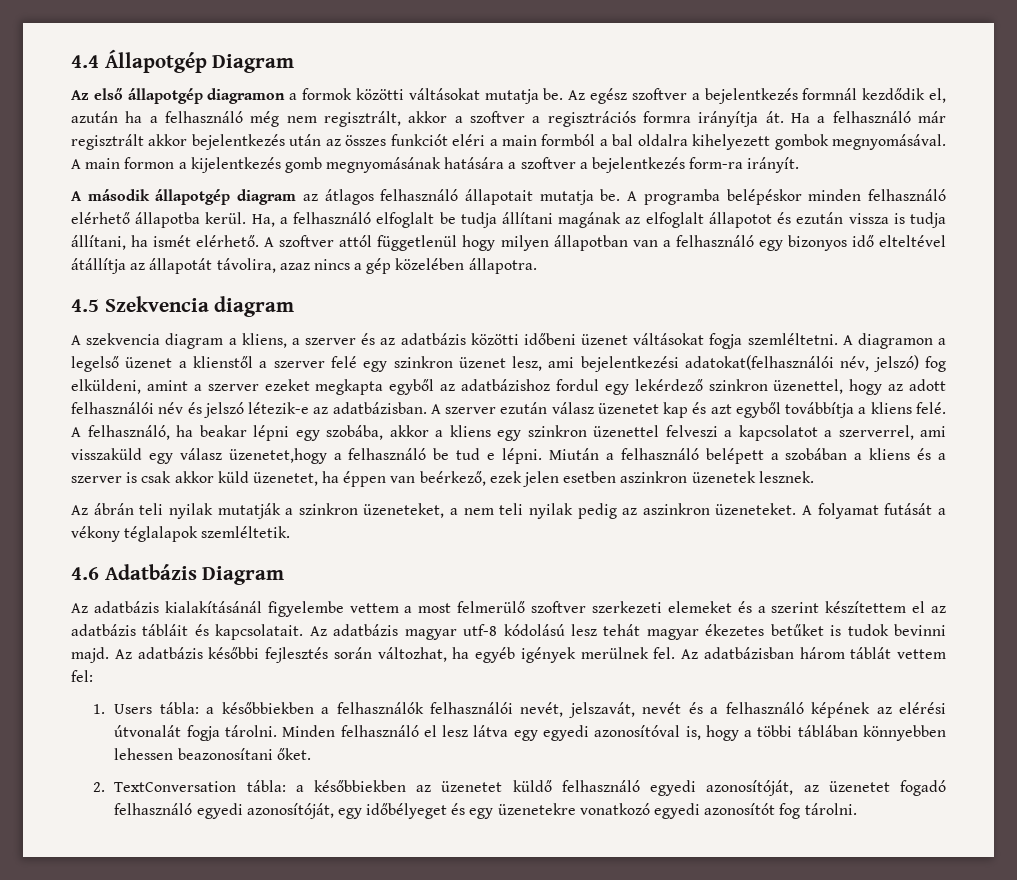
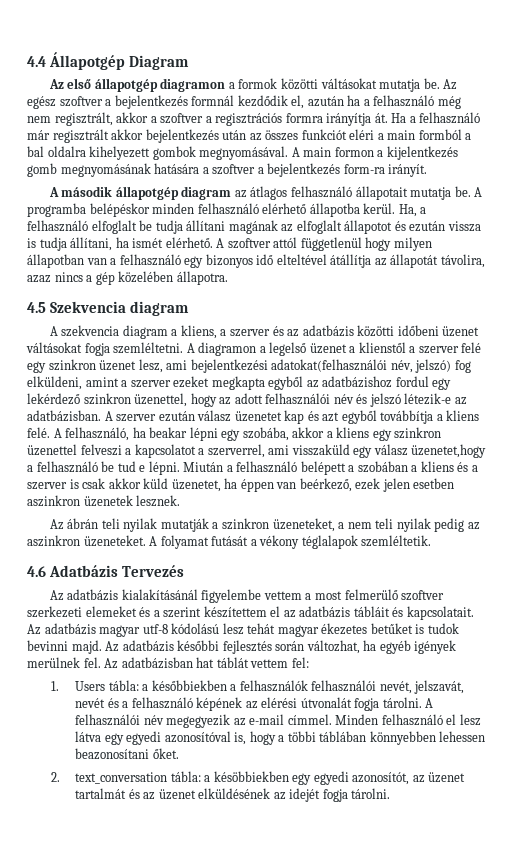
[202,566,285,585] Diagram -> [121,565,184,577] Tervezés
[799,647,845,659] három -> [196,657,215,668] hat
(277, 731) none -> [425,698,434,708] [75,714,332,728] A felhasználói név megegyezik az e-mail címmel.
[114,780,946,796] [114,803,801,819] TextConversation tábla: a későbbiekben az üzenetet küldő felhasználó egyedi azonosítóját, az üzenetet fogadó felhasználó egyedi azonosítóját, egy időbélyeget és egy üzenetekre vonatkozó egyedi azonosítót fog -> [75,771,466,785] [75,788,348,802] text_conversation tábla: a késöbbiekben egy egyedi azonosítót, az üzenet tartalmát és az üzenet elküldésének az idejét fogja

